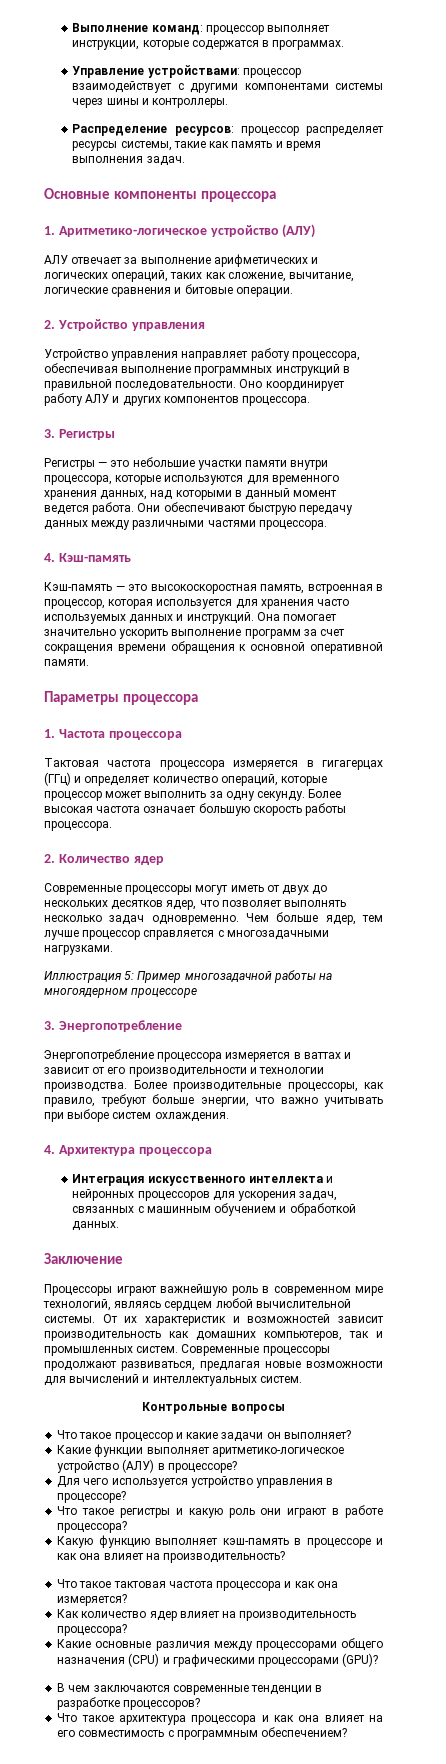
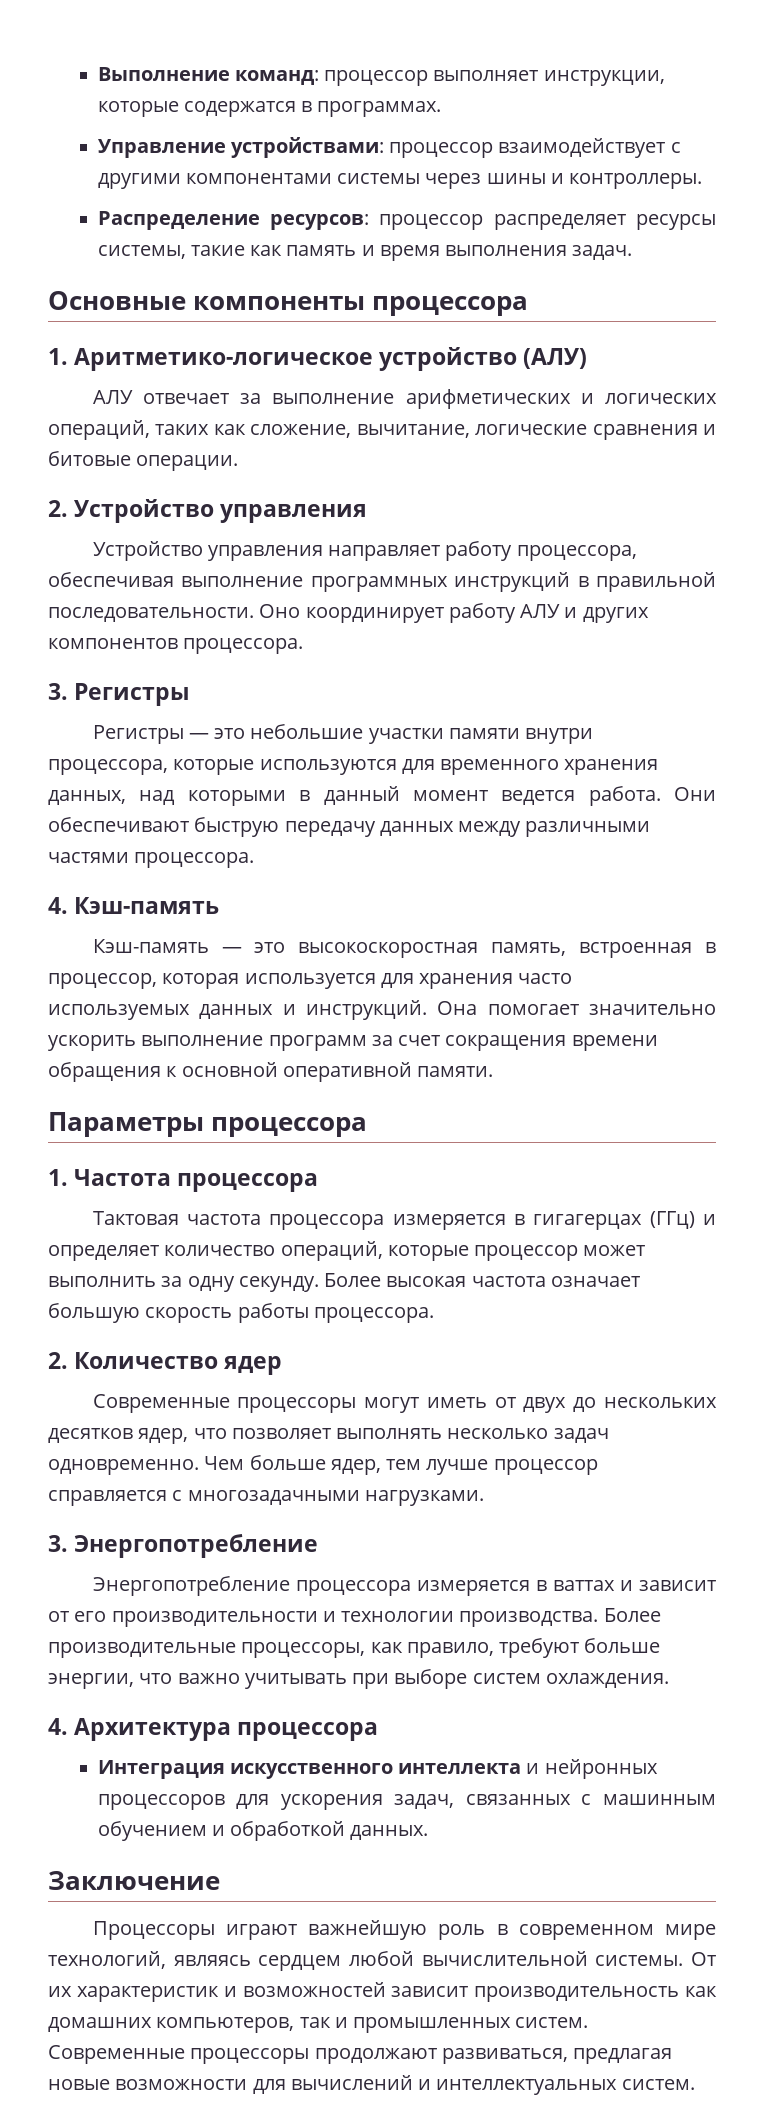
[44,970,333,983] [44,988,198,998] // Иллюстрация 5: Пример многозадачной работы на многоядерном процессоре -> (484, 1498) none
[142,1402,285,1414] [57,1430,351,1442] [57,1444,344,1457] [57,1459,237,1473] [57,1476,334,1488] [57,1491,127,1503] [57,1505,383,1518] [57,1521,128,1533] [57,1535,383,1548] [57,1551,286,1563] [57,1579,338,1591] [57,1594,128,1606] [57,1609,357,1621] [57,1624,128,1636] [57,1638,384,1651] [57,1653,379,1667] [57,1683,323,1695] [57,1697,201,1710] [57,1713,383,1725] [57,1727,348,1740] // Контрольные вопросы // Что такое процессор и какие задачи он выполняет? // Какие функции выполняет аритметико-логическое устройство (АЛУ) в процессоре? // Для чего используется устройство управления в процессоре? // Что такое регистры и какую роль они играют в работе процессора? // Какую функцию выполняет кэш-память в процессоре и как она влияет на производительность? // Что такое тактовая частота процессора и как она измеряется? // Как количество ядер влияет на производительность процессора? // Какие основные различия между процессорами общего назначения (CPU) и графическими процессорами (GPU)? // В чем заключаются современные тенденции в разработке процессоров? // Что такое архитектура процессора и как она влияет на его совместимость с программным обеспечением? -> (695, 2084) none

